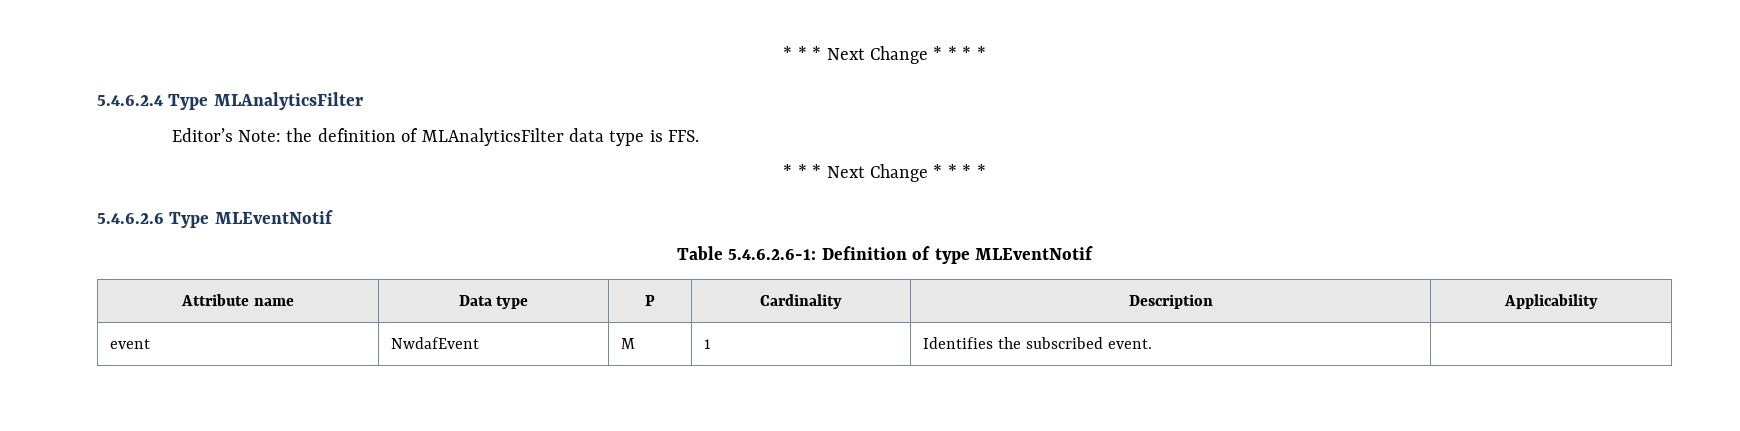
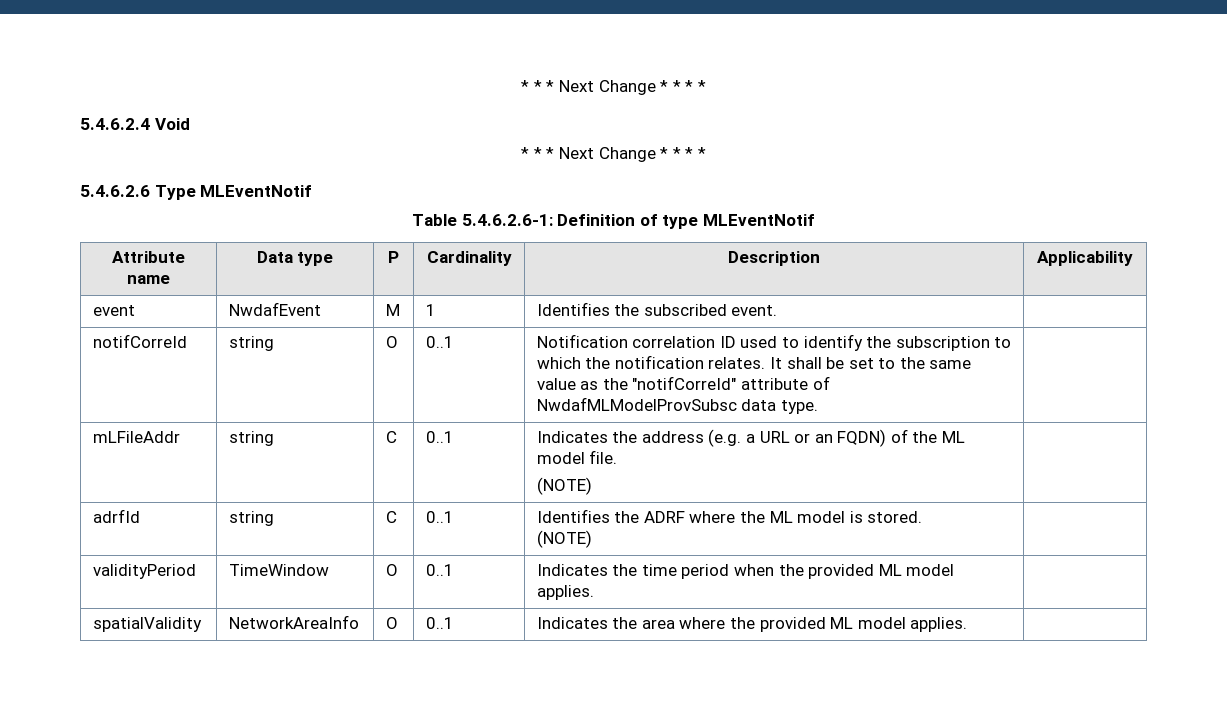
[168,92,363,110] [171,128,700,146] Type MLAnalyticsFilter // Editor’s Note: the definition of MLAnalyticsFilter data type is FFS. -> [154,118,190,130] Void
(1152, 344) none -> [92,334,187,348] [228,336,274,351] [385,336,398,348] [425,336,454,348] [536,334,1012,351] [536,355,972,369] [536,376,830,390] [536,397,818,414] [92,431,180,443] [228,431,274,446] [385,431,397,443] [425,431,454,443] [536,429,966,447] [536,450,618,464] [536,477,592,495] [92,509,140,523] [228,511,274,526] [385,511,397,523] [425,511,454,523] [536,509,923,523] [536,530,592,548] [92,564,196,579] [228,564,329,576] [385,564,398,576] [425,564,454,576] [536,564,955,579] [536,585,594,600] [92,617,202,632] [228,615,359,629] [385,617,398,629] [425,617,454,629] [536,617,968,632] // notifCorreId | string | O | 0..1 | Notification correlation ID used to identify the subscription to which the notification relates. It shall be set to the same value as the "notifCorreId" attribute of NwdafMLModelProvSubsc data type. | // mLFileAddr | string | C | 0..1 | Indicates the address (e.g. a URL or an FQDN) of the ML model file. // (NOTE) | // adrfId | string | C | 0..1 | Identifies the ADRF where the ML model is stored. // (NOTE) | // validityPeriod | TimeWindow | O | 0..1 | Indicates the time period when the provided ML model applies. | // spatialValidity | NetworkAreaInfo | O | 0..1 | Indicates the area where the provided ML model applies. |

